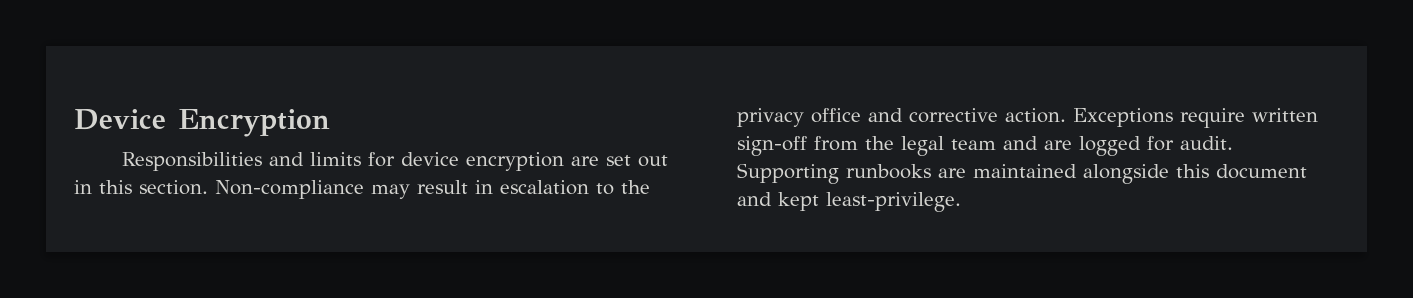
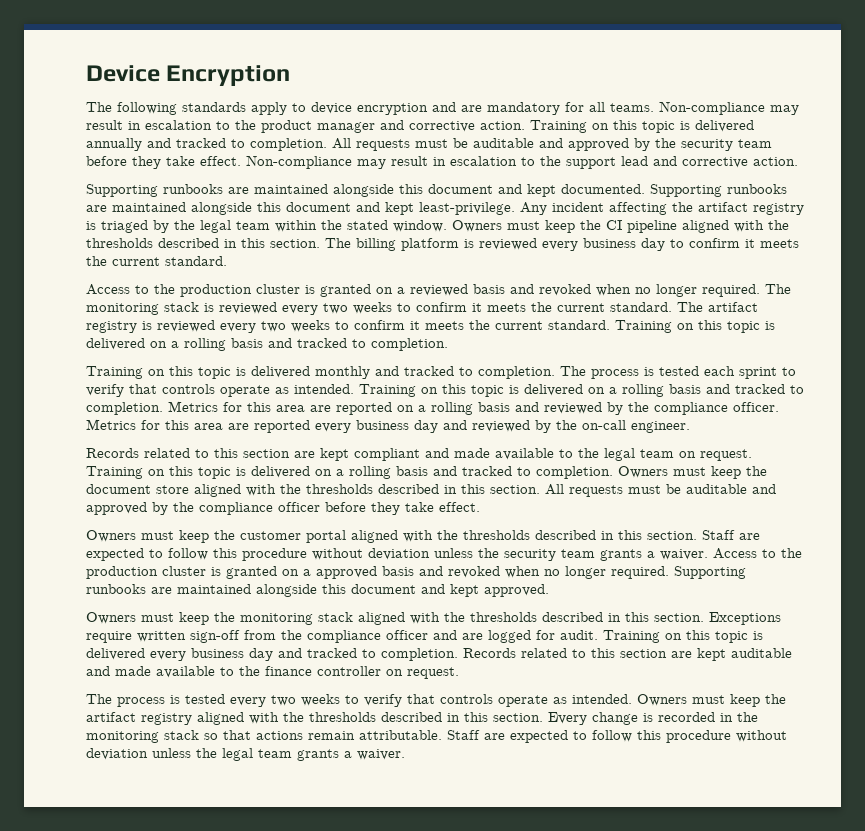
[121,152,668,171] [74,180,650,199] [737,108,1318,128] [737,136,1233,156] Responsibilities and limits for device encryption are set out in this section. Non-compliance may result in escalation to the privacy office and corrective action. Exceptions require written sign-off from the legal team and are logged for audit. -> [86,101,799,115] [86,120,754,133] [86,138,772,151] [86,155,798,169] [86,184,645,197] The following standards apply to device encryption and are mandatory for all teams. Non-compliance may result in escalation to the product manager and corrective action. Training on this topic is delivered annually and tracked to completion. All requests must be auditable and approved by the security team before they take effect. Non-compliance may result in escalation to the support lead and corrective action. // Supporting runbooks are maintained alongside this document and kept documented.
(961, 202) none -> [520,202,804,215] [86,220,789,233] [86,238,799,251] [86,256,227,266] [86,284,791,297] [86,302,758,315] [86,320,775,333] [86,338,448,351] [86,366,796,379] [86,384,804,397] [86,401,779,415] [86,419,690,433] [86,448,752,461] [86,466,767,479] [86,484,776,497] [86,502,480,515] [86,530,760,543] [86,548,802,561] [86,566,746,579] [86,584,549,597] [86,612,781,625] [86,630,763,643] [86,648,792,661] [86,666,459,679] [86,694,786,707] [86,712,758,725] [86,730,787,743] [86,748,405,761] Any incident affecting the artifact registry is triaged by the legal team within the stated window. Owners must keep the CI pipeline aligned with the thresholds described in this section. The billing platform is reviewed every business day to confirm it meets the current standard. // Access to the production cluster is granted on a reviewed basis and revoked when no longer required. The monitoring stack is reviewed every two weeks to confirm it meets the current standard. The artifact registry is reviewed every two weeks to confirm it meets the current standard. Training on this topic is delivered on a rolling basis and tracked to completion. // Training on this topic is delivered monthly and tracked to completion. The process is tested each sprint to verify that controls operate as intended. Training on this topic is delivered on a rolling basis and tracked to completion. Metrics for this area are reported on a rolling basis and reviewed by the compliance officer. Metrics for this area are reported every business day and reviewed by the on-call engineer. // Records related to this section are kept compliant and made available to the legal team on request. Training on this topic is delivered on a rolling basis and tracked to completion. Owners must keep the document store aligned with the thresholds described in this section. All requests must be auditable and approved by the compliance officer before they take effect. // Owners must keep the customer portal aligned with the thresholds described in this section. Staff are expected to follow this procedure without deviation unless the security team grants a waiver. Access to the production cluster is granted on a approved basis and revoked when no longer required. Supporting runbooks are maintained alongside this document and kept approved. // Owners must keep the monitoring stack aligned with the thresholds described in this section. Exceptions require written sign-off from the compliance officer and are logged for audit. Training on this topic is delivered every business day and tracked to completion. Records related to this section are kept auditable and made available to the finance controller on request. // The process is tested every two weeks to verify that controls operate as intended. Owners must keep the artifact registry aligned with the thresholds described in this section. Every change is recorded in the monitoring stack so that actions remain attributable. Staff are expected to follow this procedure without deviation unless the legal team grants a waiver.

